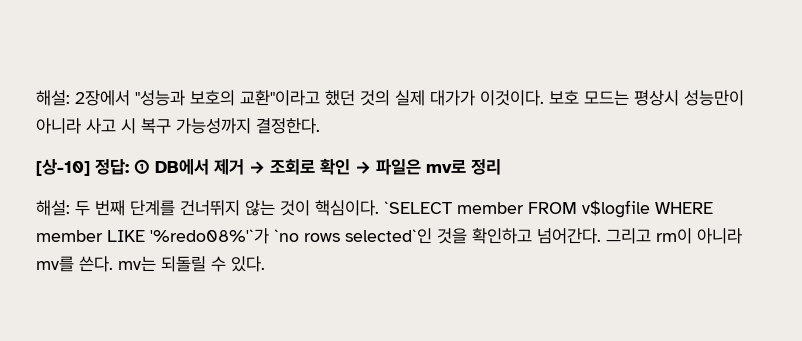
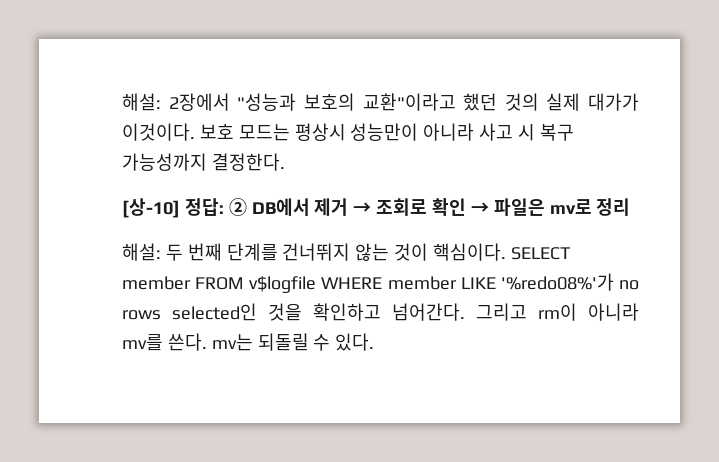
[134,159,150,174] ① -> [228,198,247,216] ②
[384,201,452,214] `SELECT -> [510,247,571,260] SELECT
[150,228,432,244] '%redo08%'`가 `no rows selected`인 -> [500,273,640,291] [122,303,257,321] '%redo08%'가 no rows selected인

